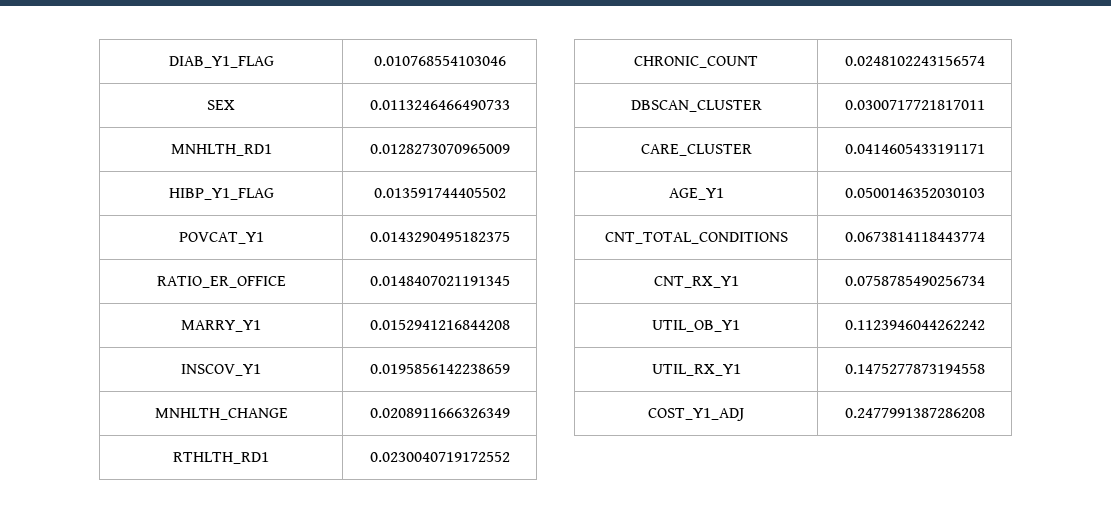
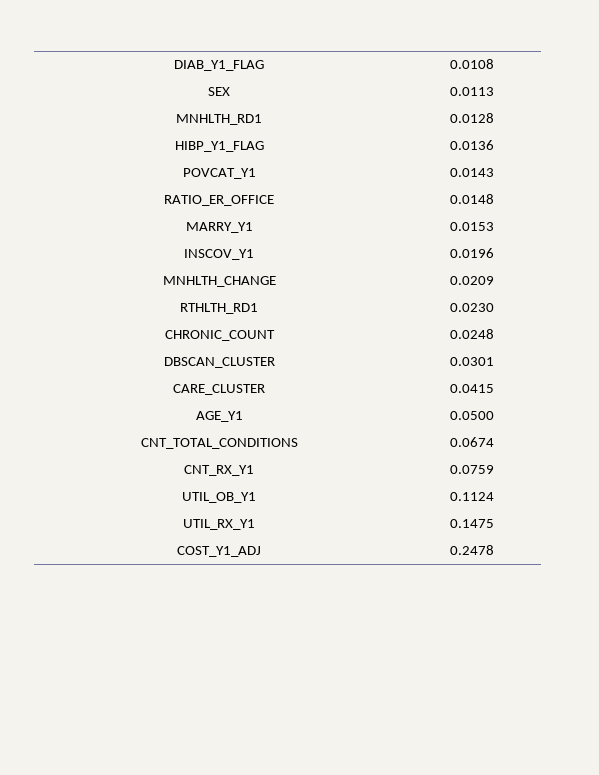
[373,56,506,66] 0.010768554103046 -> [450,59,494,69] 0.0108
[369,100,510,110] 0.0113246466490733 -> [450,87,494,96] 0.0113
[369,144,510,154] 0.0128273070965009 -> [450,113,494,123] 0.0128
[373,188,506,198] 0.013591744405502 -> [450,140,494,150] 0.0136
[369,232,510,242] 0.0143290495182375 -> [450,168,494,177] 0.0143
[369,276,510,286] 0.0148407021191345 -> [450,194,494,204] 0.0148
[369,320,510,330] 0.0152941216844208 -> [450,222,494,231] 0.0153
[369,364,510,374] 0.0195856142238659 -> [450,248,494,258] 0.0196
[369,408,510,418] 0.0208911666326349 -> [450,276,494,285] 0.0209
[369,452,510,462] 0.0230040719172552 -> [450,303,494,312] 0.0230
[844,56,985,66] 0.0248102243156574 -> [450,329,494,339] 0.0248
[844,100,985,110] 0.0300717721817011 -> [450,357,494,366] 0.0301
[844,144,985,154] 0.0414605433191171 -> [450,384,494,393] 0.0415
[844,188,985,198] 0.0500146352030103 -> [450,411,494,420] 0.0500
[844,232,985,242] 0.0673814118443774 -> [450,437,494,447] 0.0674
[844,276,985,286] 0.0758785490256734 -> [450,465,494,474] 0.0759
[844,320,985,330] 0.1123946044262242 -> [450,492,494,501] 0.1124
[844,364,985,374] 0.1475277873194558 -> [450,519,494,528] 0.1475
[844,408,985,418] 0.2477991387286208 -> [450,545,494,555] 0.2478

